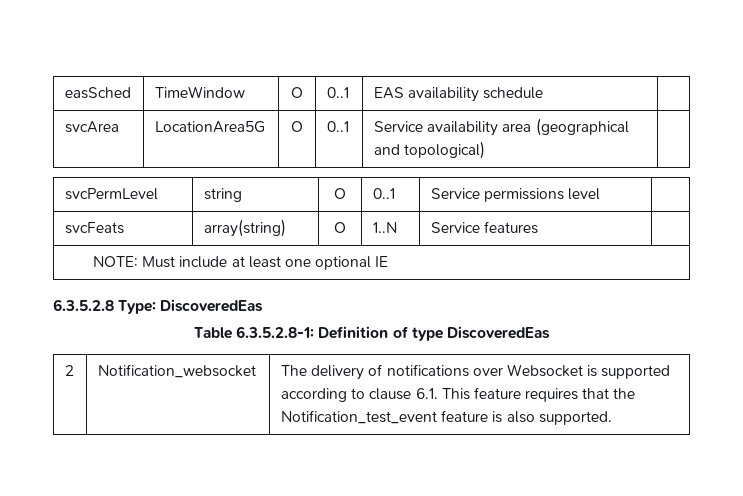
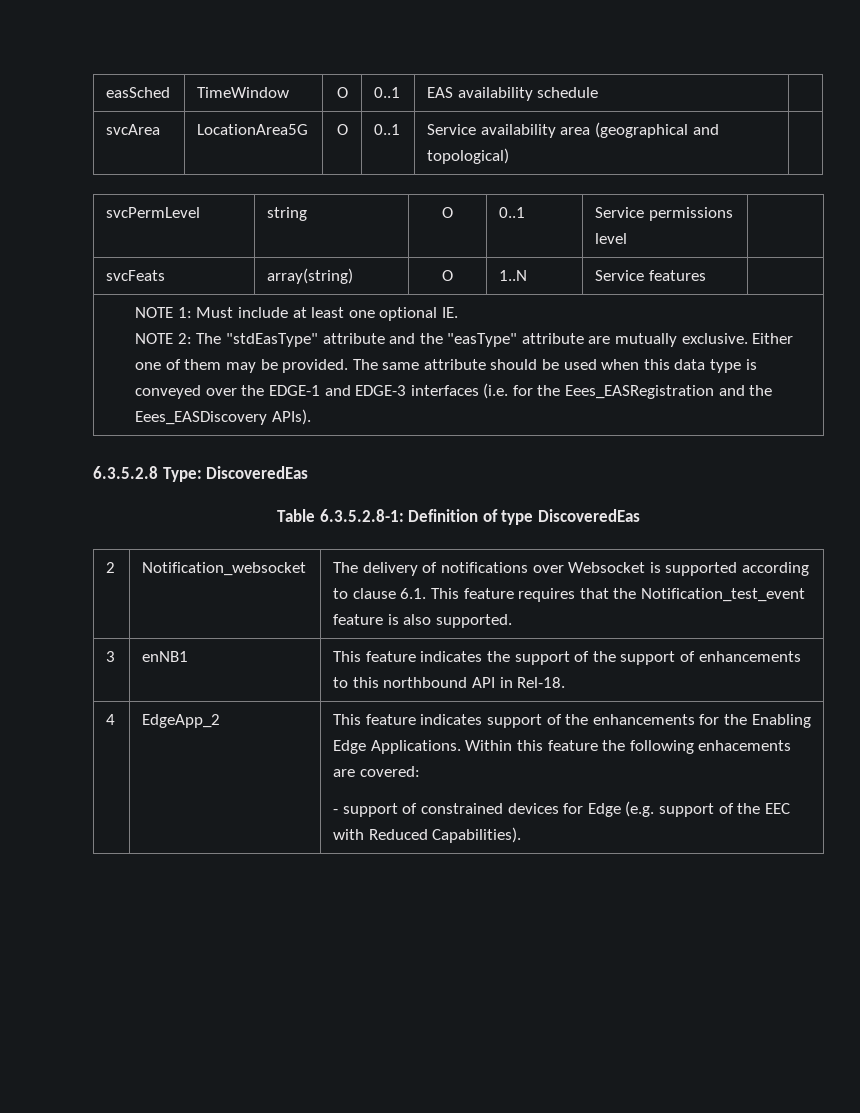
[92,256,138,267] NOTE: -> [135,307,192,318] NOTE 1:
[375,256,389,267] IE -> [441,307,458,318] [135,333,794,347] [135,359,757,373] [135,383,773,399] [135,409,311,425] IE. // NOTE 2: The "stdEasType" attribute and the "easType" attribute are mutually exclusive. Either one of them may be provided. The same attribute should be used when this data type is conveyed over the EDGE-1 and EDGE-3 interfaces (i.e. for the Eees_EASRegistration and the Eees_EASDiscovery APIs).
(612, 418) none -> [106,651,116,662] [142,651,189,662] [333,651,801,665] [333,677,566,688] [106,714,116,725] [142,714,221,728] [333,714,811,728] [333,740,792,754] [333,766,420,777] [333,801,790,817] [333,827,522,843] // 3 | enNB1 | This feature indicates the support of the support of enhancements to this northbound API in Rel-18. // 4 | EdgeApp_2 | This feature indicates support of the enhancements for the Enabling Edge Applications. Within this feature the following enhacements are covered: // - support of constrained devices for Edge (e.g. support of the EEC with Reduced Capabilities).

